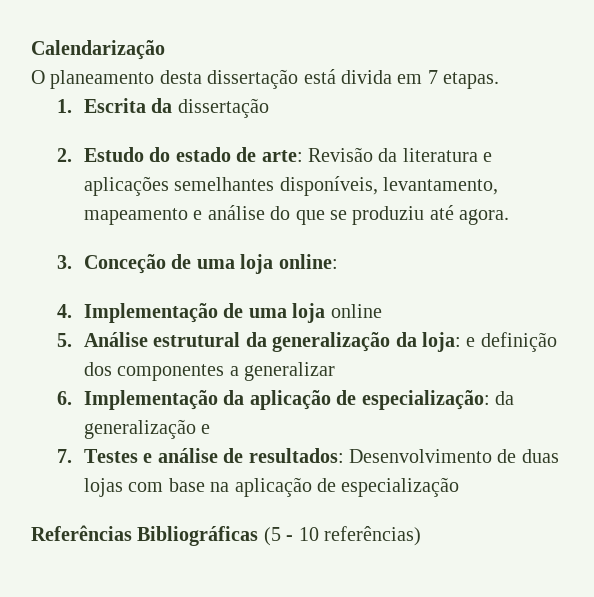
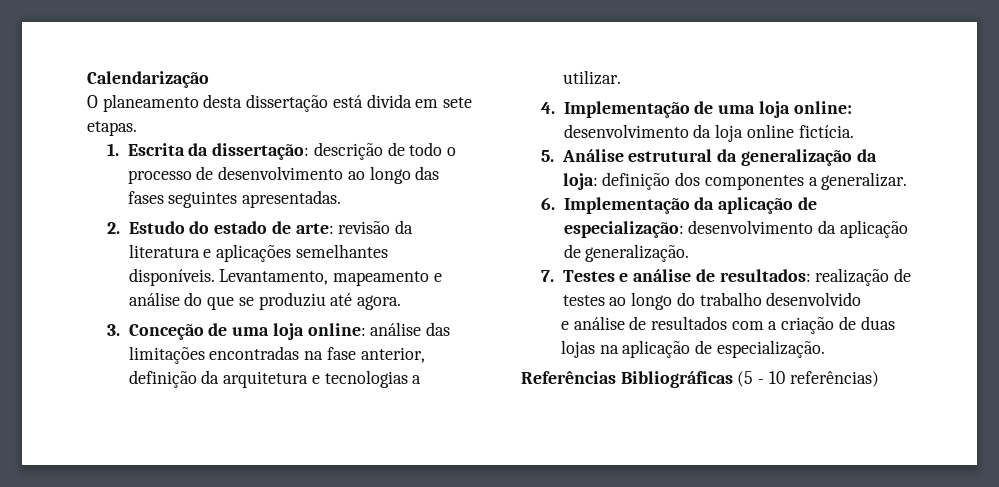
[427,70,438,84] 7 -> [443,97,473,108] sete
[177,98,269,118] dissertação -> [212,142,457,160] [127,166,440,184] [127,190,342,208] dissertação: descrição de todo o processo de desenvolvimento ao longo das fases seguintes apresentadas.
[307,147,373,162] Revisão -> [338,221,391,234] revisão
[279,176,499,196] disponíveis, levantamento, -> [128,268,329,286] disponíveis. Levantamento,
(338, 261) none -> [370,322,451,336] [128,346,425,364] [128,370,422,388] [562,70,621,85] análise das limitações encontradas na fase anterior, definição da arquitetura e tecnologias a utilizar.
(326, 313) none -> [793,101,852,114] [563,124,744,142] online: desenvolvimento da loja
(382, 311) none -> [798,125,854,138] fictícia.
[466,337,476,347] e -> (598, 181) none
[244,362,336,381] generalizar -> [821,172,908,190] generalizar.
[494,391,514,405] [83,419,211,439] da generalização e -> [688,220,908,238] [563,244,690,262] desenvolvimento da aplicação de generalização.
[348,449,492,463] Desenvolvimento -> [815,268,912,286] [562,292,862,310] [560,316,835,334] realização de testes ao longo do trabalho desenvolvido // e análise de resultados com a criação
[128,478,205,492] com base -> (595, 349) none
[341,477,460,497] especialização -> [716,340,825,358] especialização.

